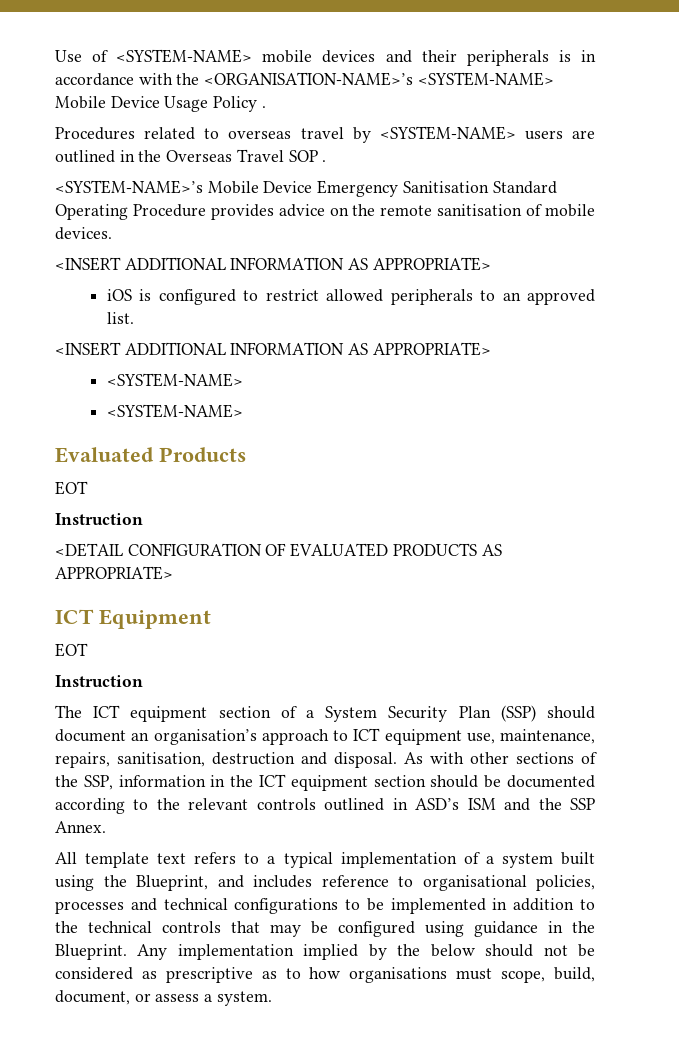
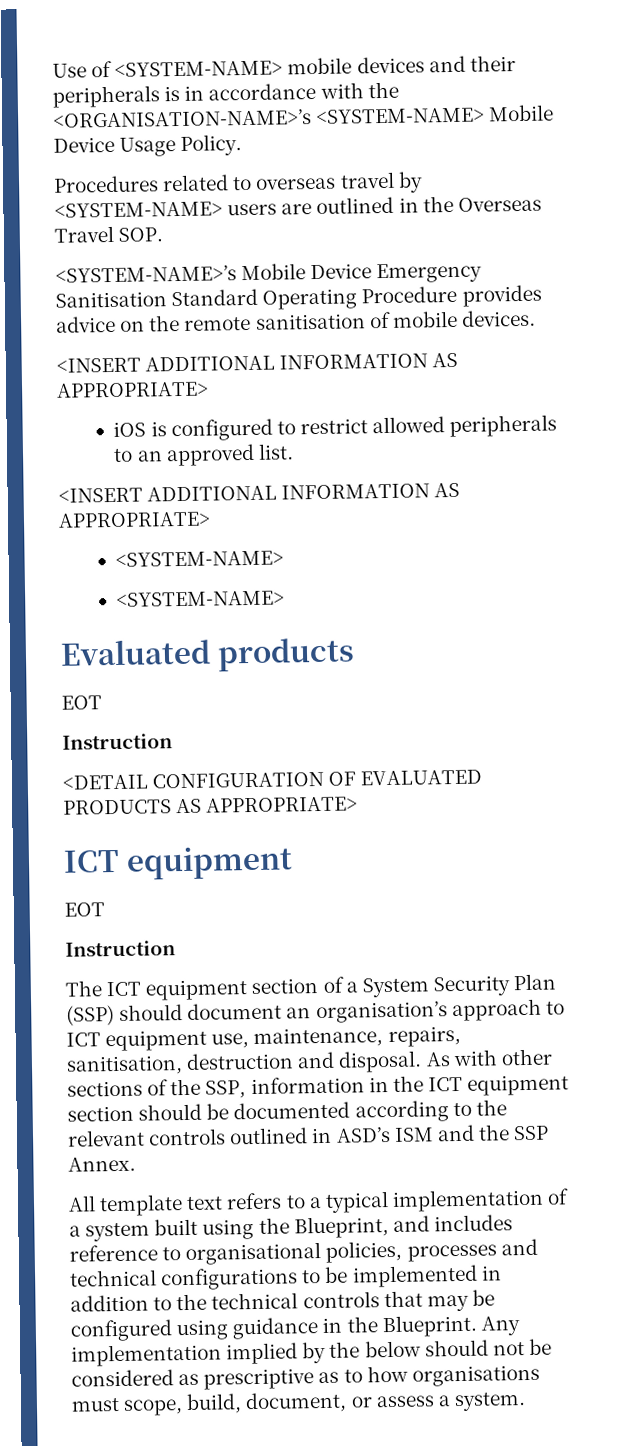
[213,96,266,112] Policy . -> [180,134,243,156] Policy.
[288,150,327,162] SOP . -> [118,227,164,242] SOP.
[159,447,246,462] Products -> [216,637,355,672] products
[99,609,211,629] Equipment -> [125,845,293,880] equipment

